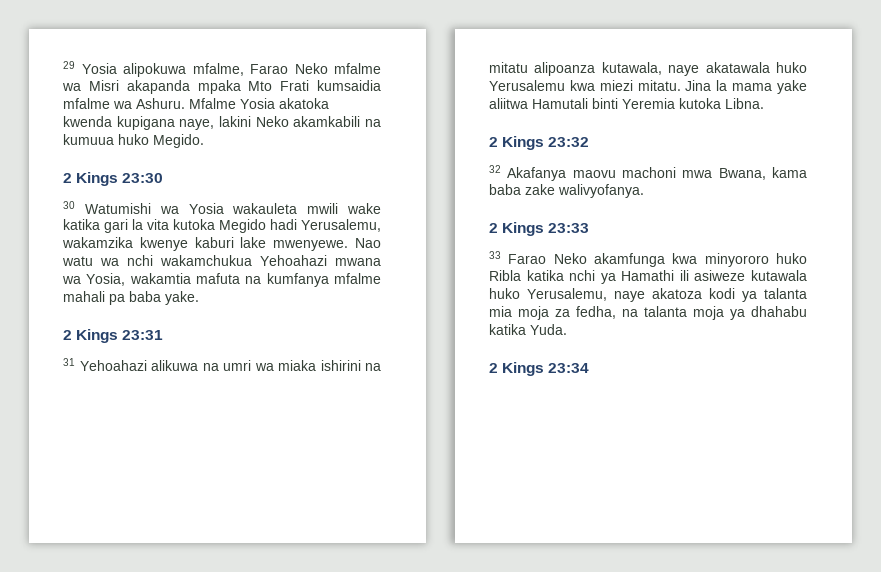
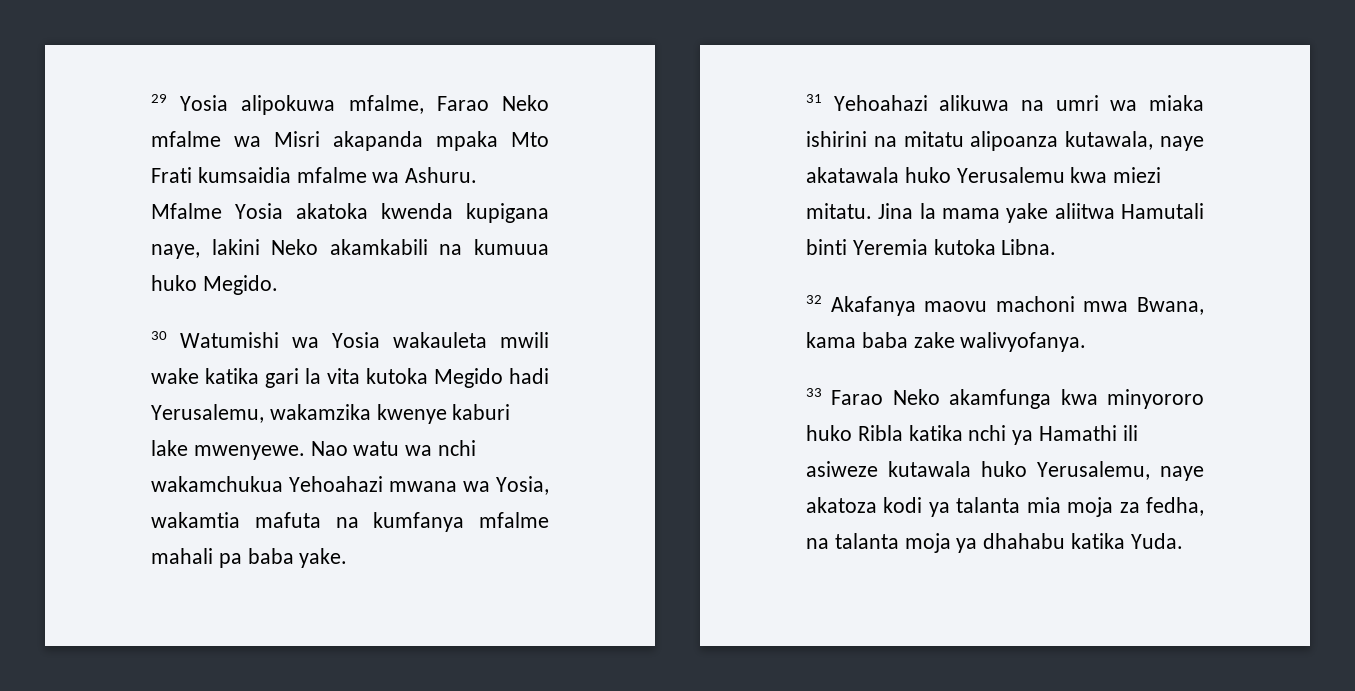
[63,172,164,186] // 2 Kings 23:30 -> (278, 285) none
[63,329,164,343] // 2 Kings 23:31 -> (348, 558) none
[489,136,590,150] // 2 Kings 23:32 -> (1057, 247) none
[489,222,590,236] // 2 Kings 23:33 -> (1087, 342) none
[489,362,590,376] // 2 Kings 23:34 -> (1183, 541) none

